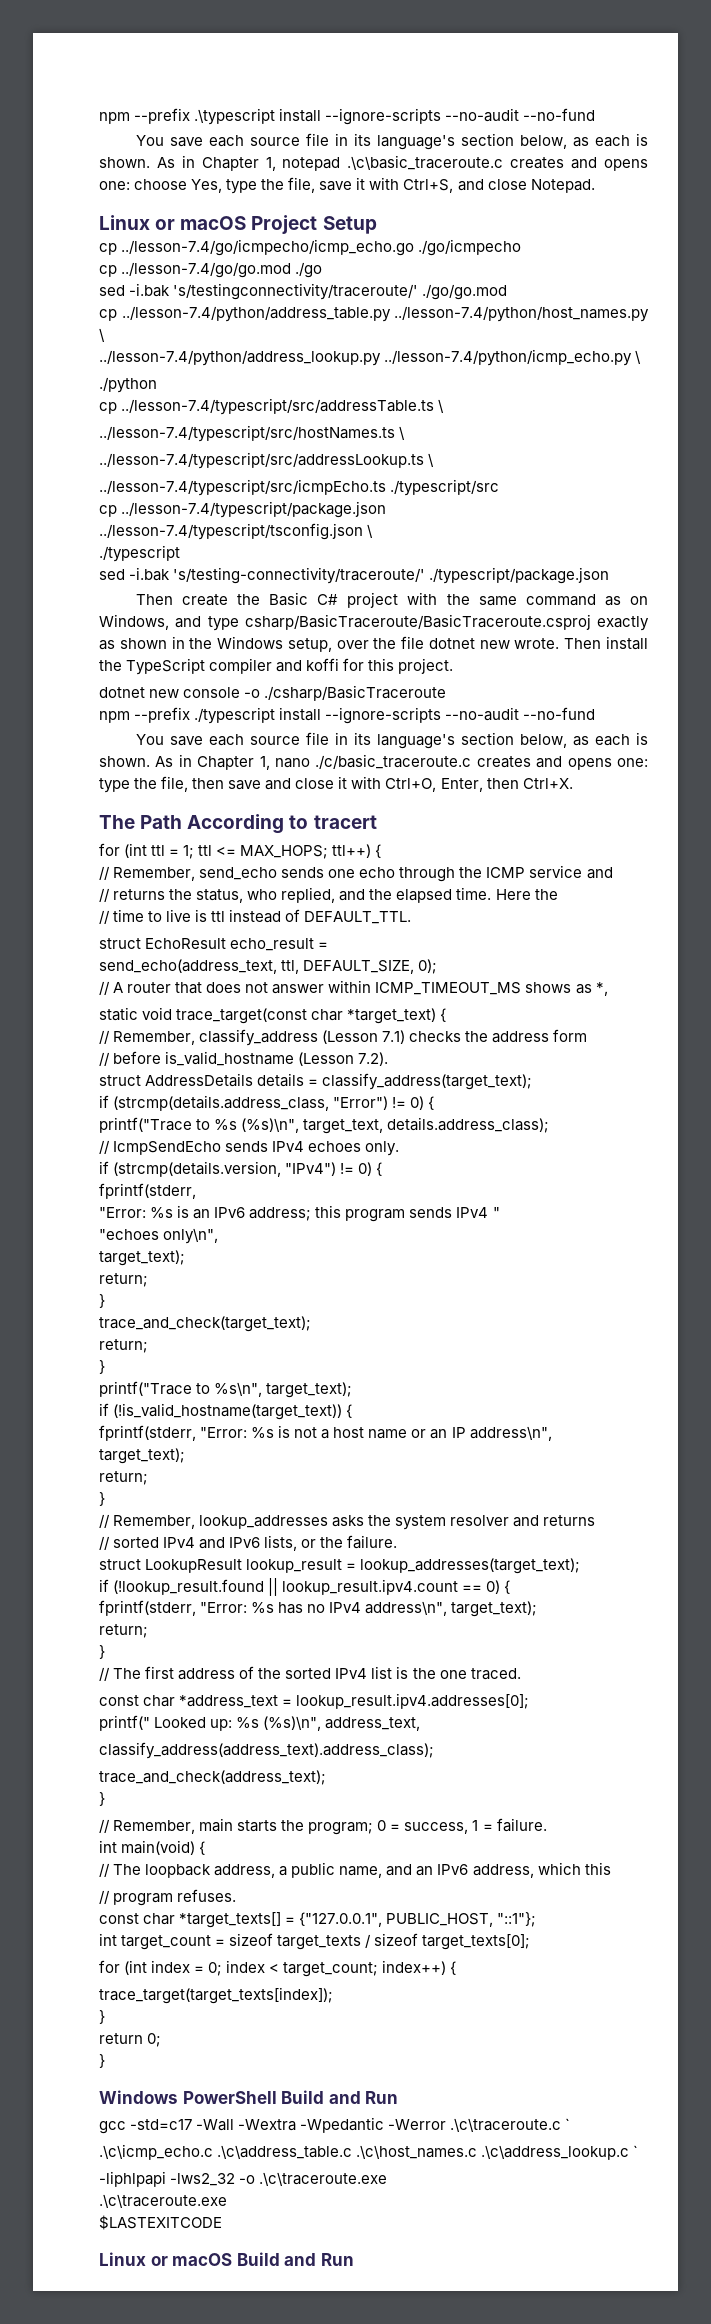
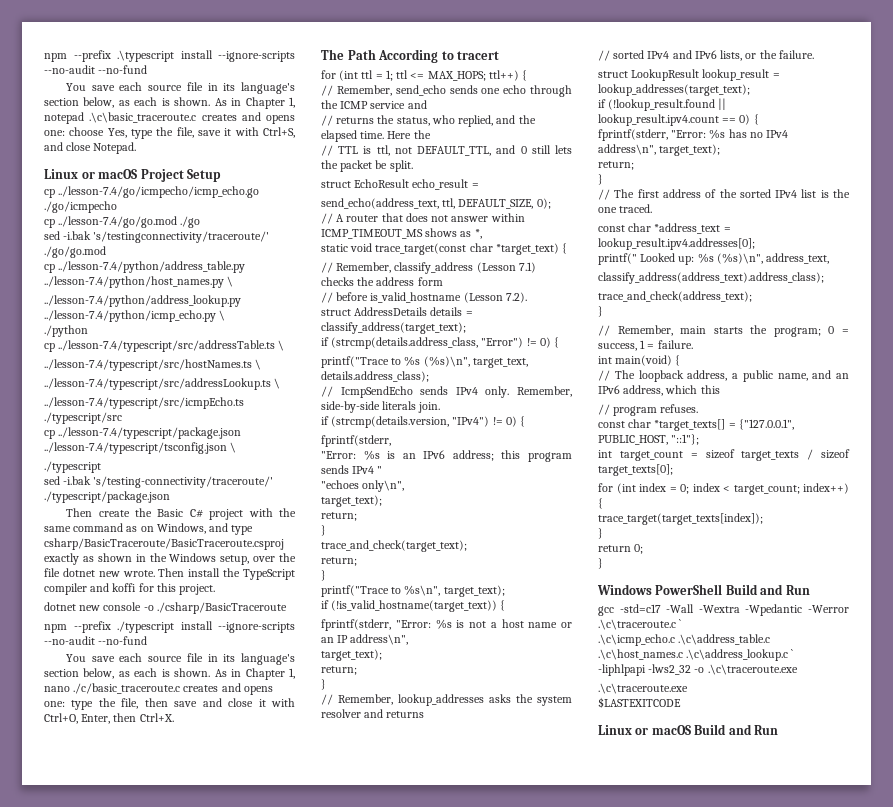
[113,909,412,924] time to live is ttl instead of DEFAULT_TTL. -> [338,145,572,156] [321,160,413,172] TTL is ttl, not DEFAULT_TTL, and 0 still lets the packet be split.
[308,1141,362,1152] echoes -> (478, 391) none
(400, 1148) none -> [517,386,572,397] [321,401,441,413] Remember, side-by-side literals join.

